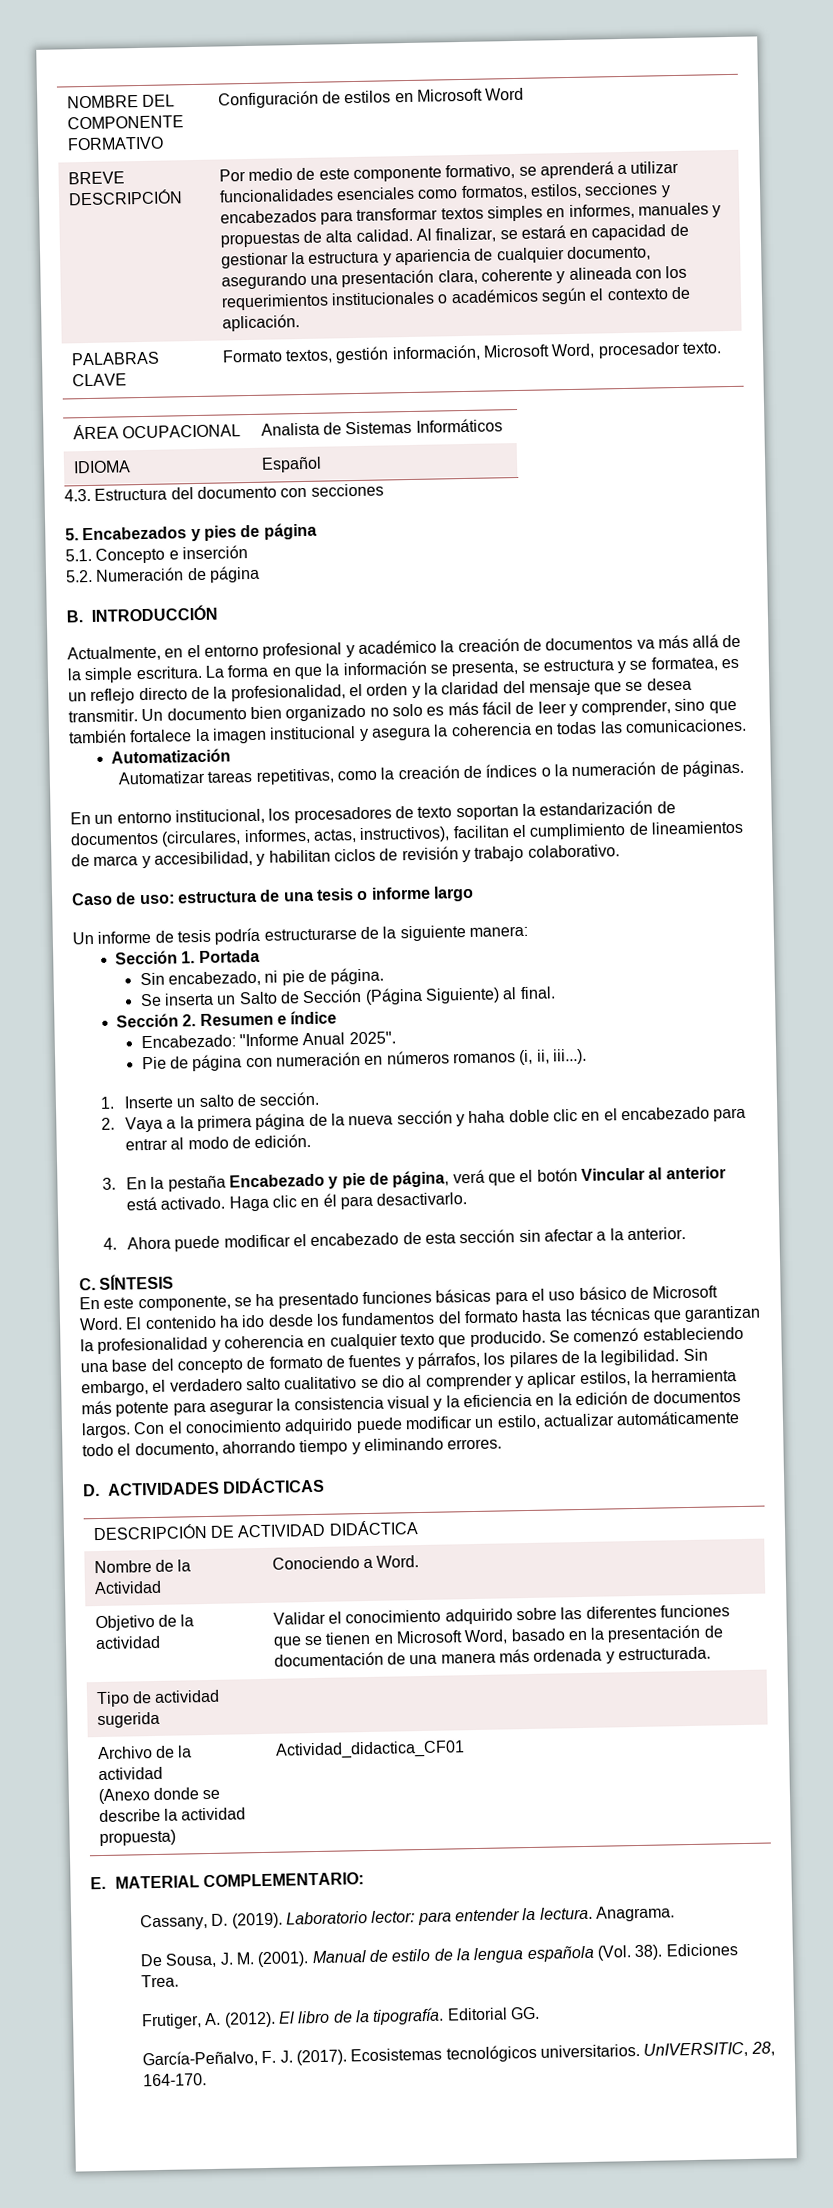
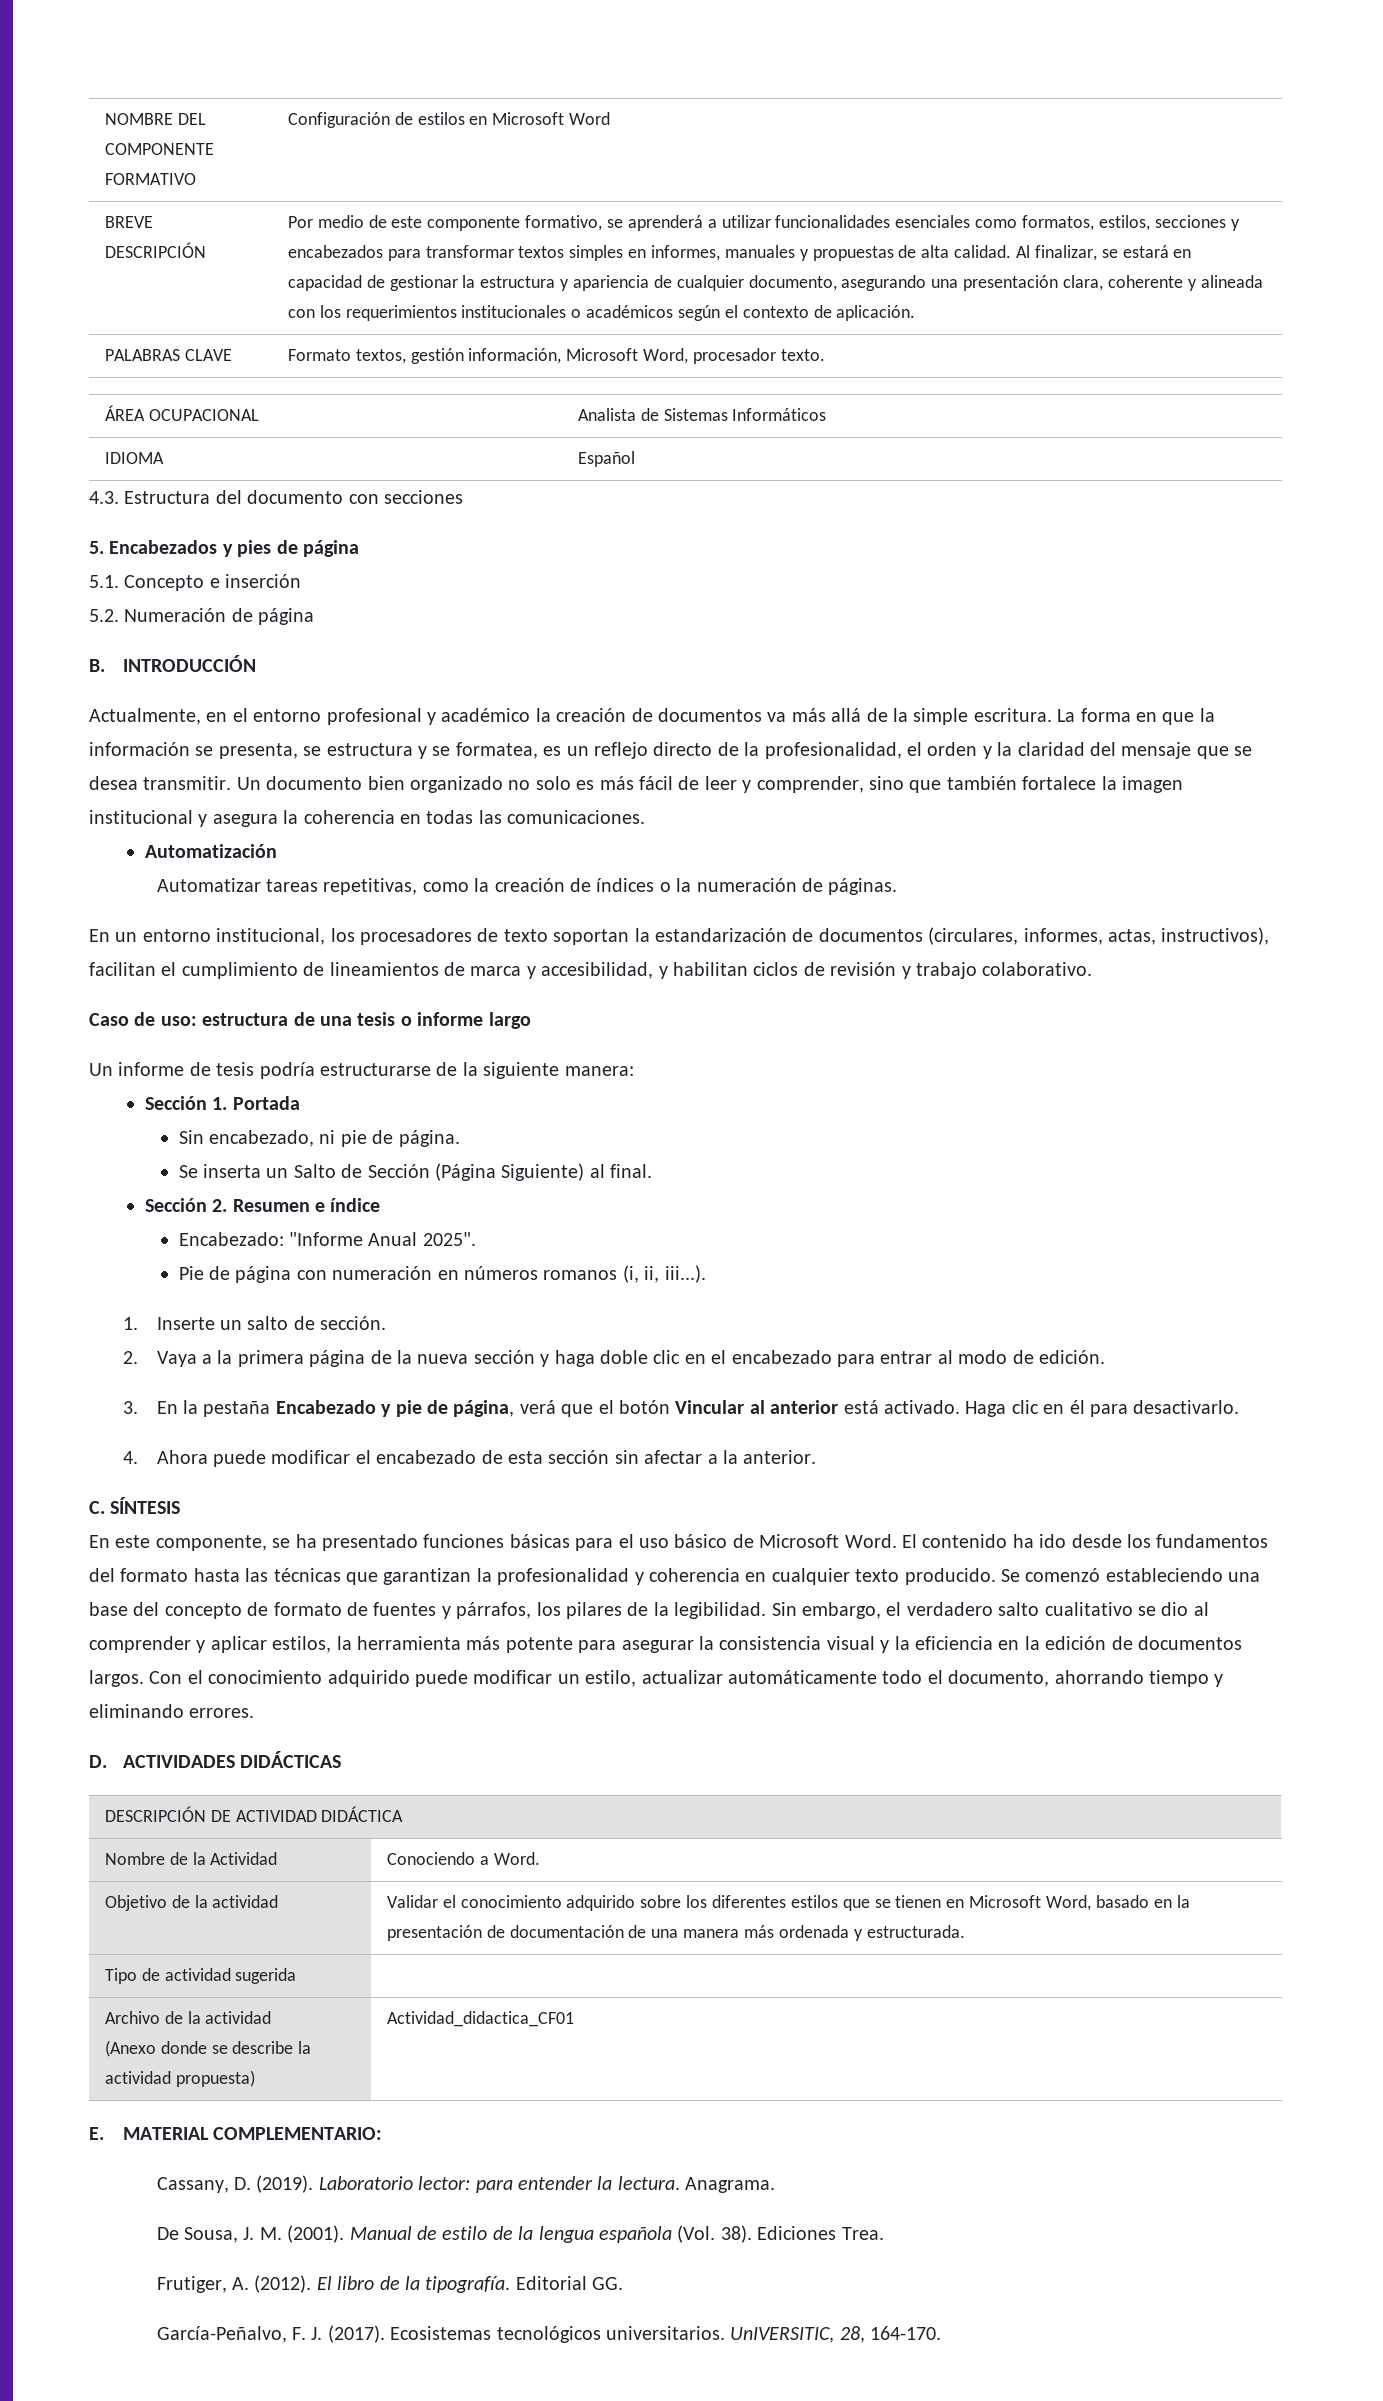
[468,1110,506,1124] haha -> [554,1350,595,1367] haga
[438,1335,467,1348] que -> (900, 1575) none
[560,1604,730,1620] las diferentes funciones -> [686,1895,838,1908] los diferentes estilos

